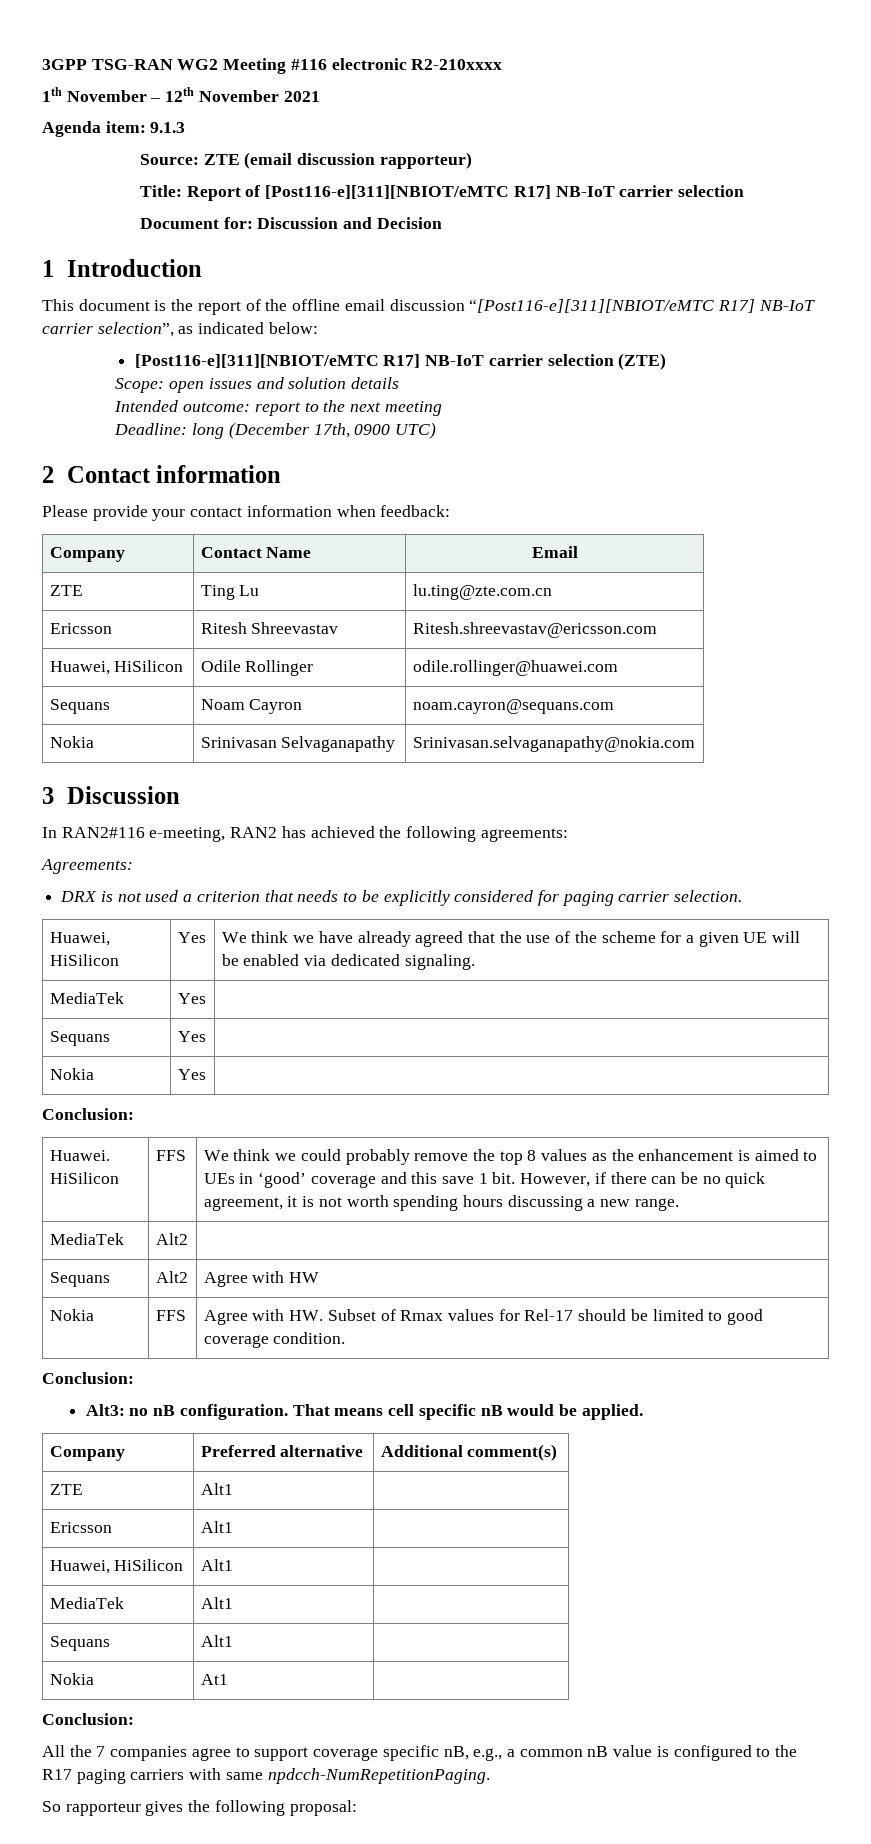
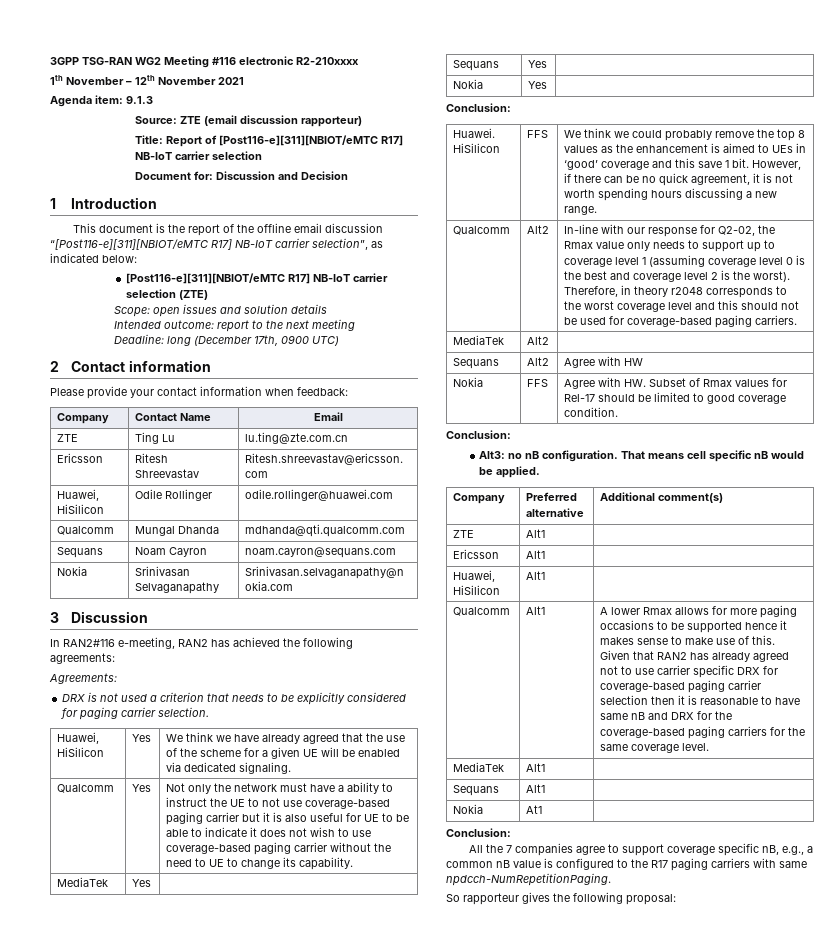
(618, 668) none -> [57,526,115,535] [135,526,220,536] [245,524,406,537] // Qualcomm | Mungal Dhanda | mdhanda@qti.qualcomm.com
(475, 962) none -> [57,784,115,793] [132,784,152,792] [166,782,394,794] [166,797,391,809] [166,812,410,825] [166,827,372,837] [166,842,392,855] [166,857,354,870] // Qualcomm | Yes | Not only the network must have a ability to instruct the UE to not use coverage-based paging carrier but it is also useful for UE to be able to indicate it does not wish to use coverage-based paging carrier without the need to UE to change its capability.
(679, 1204) none -> [453,226,511,235] [527,225,550,234] [564,224,776,237] [564,240,776,252] [564,255,806,267] [564,270,791,282] [564,285,788,298] [564,300,800,312] [564,315,798,328] // Qualcomm | Alt2 | In-line with our response for Q2-02, the Rmax value only needs to support up to coverage level 1 (assuming coverage level 0 is the best and coverage level 2 is the worst). Therefore, in theory r2048 corresponds to the worst coverage level and this should not be used for coverage-based paging carriers.
(233, 1565) none -> [453,607,511,616] [526,606,546,615] [600,605,798,618] [600,620,788,633] [600,635,776,645] [600,650,790,662] [600,665,779,678] [600,680,762,693] [600,695,801,705] [600,711,733,720] [600,726,806,739] [600,743,710,753] // Qualcomm | Alt1 | A lower Rmax allows for more paging occasions to be supported hence it makes sense to make use of this. Given that RAN2 has already agreed not to use carrier specific DRX for coverage-based paging carrier selection then it is reasonable to have same nB and DRX for the coverage-based paging carriers for the same coverage level.

